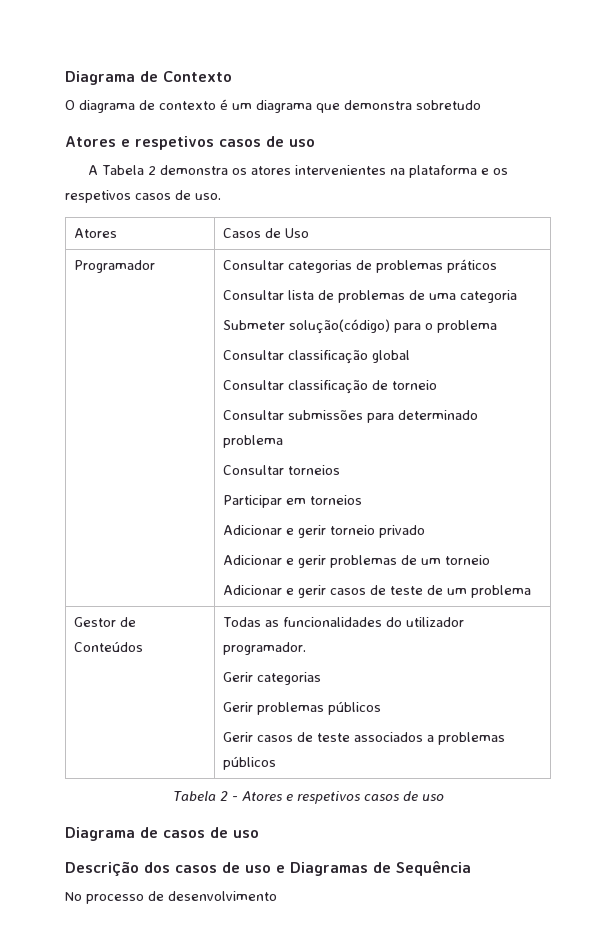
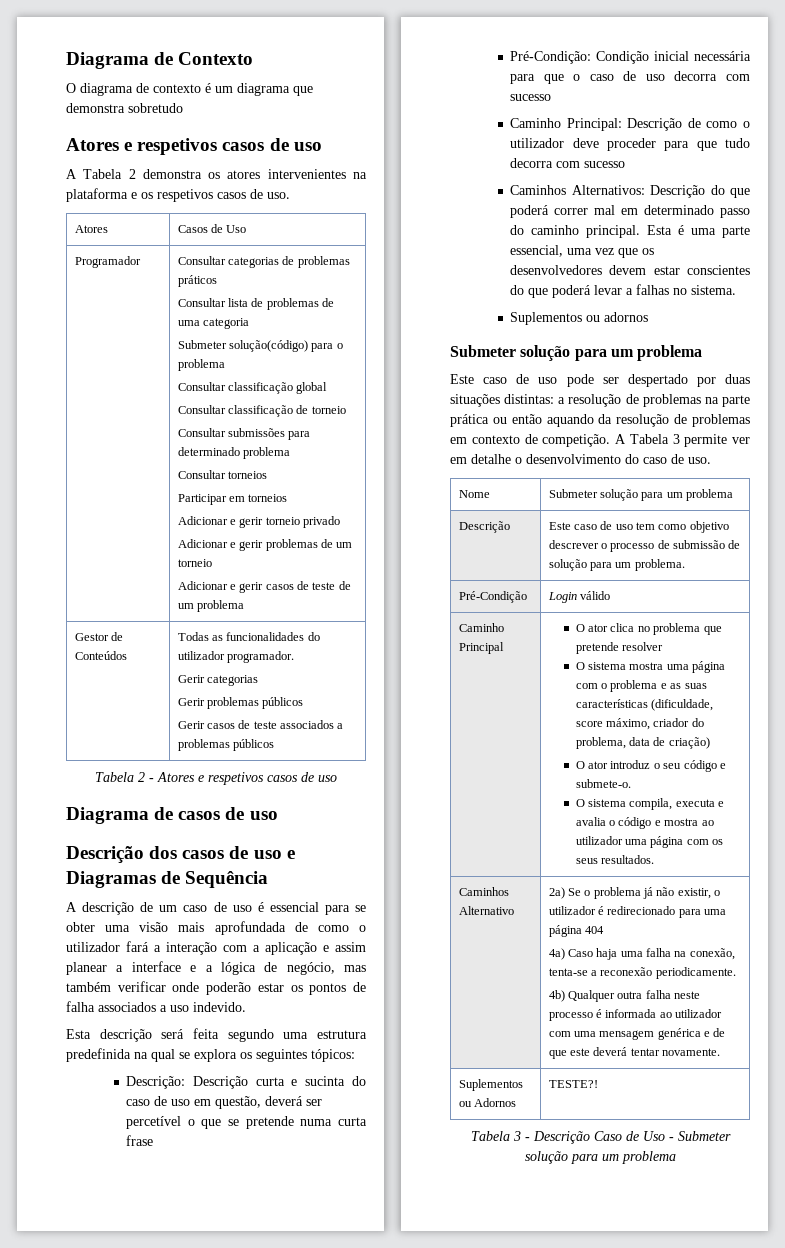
[65,891,277,904] No processo de desenvolvimento -> [66,902,366,915] [66,921,366,935] [66,941,366,955] [66,961,366,975] [66,981,367,995] [66,1001,246,1012] [66,1028,367,1042] [66,1048,355,1062] [126,1076,366,1089] [126,1096,323,1109] [126,1116,368,1129] [126,1135,154,1146] [510,51,751,64] [510,71,750,84] [510,94,552,101] [510,118,750,131] [510,138,750,151] [510,158,626,168] [510,185,750,198] [510,205,750,218] [510,225,750,238] [510,245,655,258] [510,265,750,275] [510,284,737,298] [510,312,649,325] [450,345,703,361] [450,374,750,387] [450,394,750,407] [450,414,750,427] [450,434,750,447] [450,454,711,464] [458,490,490,498] [548,489,734,501] [458,521,510,533] [548,521,729,533] [548,540,741,552] [548,559,685,571] [458,591,527,603] [547,591,610,603] [458,623,504,632] [458,642,504,654] [575,623,722,635] [575,642,664,654] [575,661,726,673] [575,680,707,692] [575,699,714,711] [575,718,704,730] [575,737,710,749] [575,760,726,772] [575,779,631,788] [575,798,725,810] [575,817,714,829] [575,836,724,848] [575,855,655,864] [458,887,509,896] [458,906,514,915] [548,887,721,899] [548,906,727,918] [548,925,604,937] [548,948,735,960] [548,967,736,979] [548,990,701,1002] [548,1009,723,1021] [548,1028,726,1040] [548,1047,721,1059] [458,1079,523,1091] [458,1098,516,1107] [548,1080,598,1088] [470,1131,731,1144] [524,1151,676,1164] A descrição de um caso de uso é essencial para se obter uma visão mais aprofundada de como o utilizador fará a interação com a aplicação e assim planear a interface e a lógica de negócio, mas também verificar onde poderão estar os pontos de falha associados a uso indevido. // Esta descrição será feita segundo uma estrutura predefinida na qual se explora os seguintes tópicos: // Descrição: Descrição curta e sucinta do caso de uso em questão, deverá ser percetível o que se pretende numa curta frase // Pré-Condição: Condição inicial necessária para que o caso de uso decorra com sucesso // Caminho Principal: Descrição de como o utilizador deve proceder para que tudo decorra com sucesso // Caminhos Alternativos: Descrição do que poderá correr mal em determinado passo do caminho principal. Esta é uma parte essencial, uma vez que os desenvolvedores devem estar conscientes do que poderá levar a falhas no sistema. // Suplementos ou adornos // Submeter solução para um problema // Este caso de uso pode ser despertado por duas situações distintas: a resolução de problemas na parte prática ou então aquando da resolução de problemas em contexto de competição. A Tabela 3 permite ver em detalhe o desenvolvimento do caso de uso. // Nome | Submeter solução para um problema // Descrição | Este caso de uso tem como objetivo descrever o processo de submissão de solução para um problema. // Pré-Condição | Login válido // Caminho Principal | O ator clica no problema que pretende resolver // O sistema mostra uma página com o problema e as suas características (dificuldade, score máximo, criador do problema, data de criação) // O ator introduz o seu código e submete-o. // O sistema compila, executa e avalia o código e mostra ao utilizador uma página com os seus resultados. // Caminhos Alternativo | 2a) Se o problema já não existir, o utilizador é redirecionado para uma página 404 // 4a) Caso haja uma falha na conexão, tenta-se a reconexão periodicamente. // 4b) Qualquer outra falha neste processo é informada ao utilizador com uma mensagem genérica e de que este deverá tentar novamente. // Suplementos ou Adornos | TESTE?! // Tabela 3 - Descrição Caso de Uso - Submeter solução para um problema

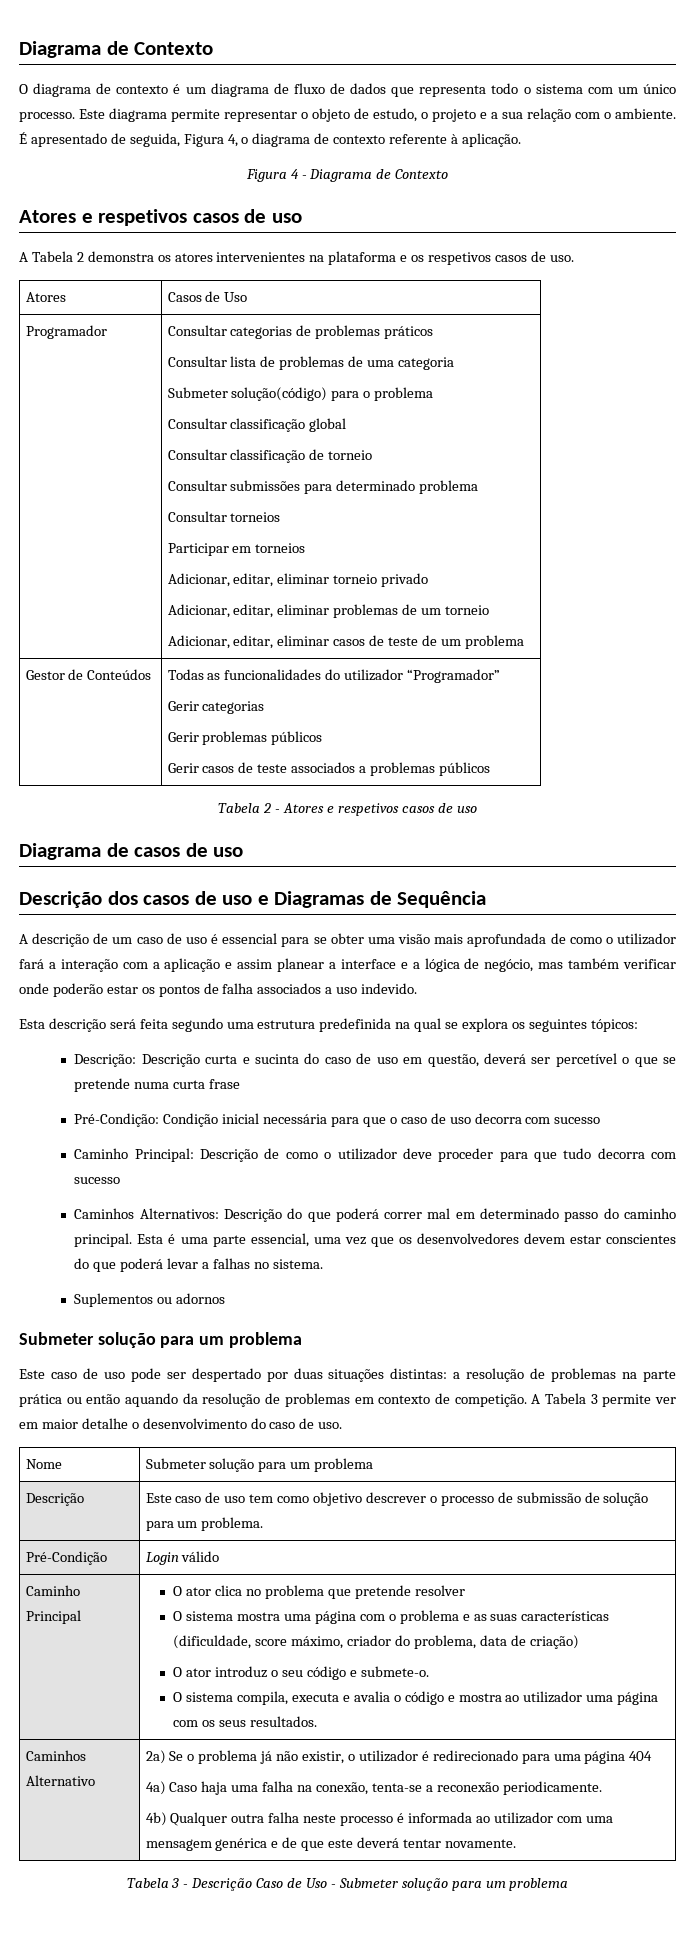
[293,86,313,96] [66,103,183,113] que demonstra sobretudo -> [273,83,676,97] [19,108,676,122] [19,132,521,147] [245,169,449,182] de fluxo de dados que representa todo o sistema com um único processo. Este diagrama permite representar o objeto de estudo, o projeto e a sua relação com o ambiente. É apresentado de seguida, Figura 4, o diagrama de contexto referente à aplicação. // Figura 4 - Diagrama de Contexto
[177,516,264,528] Adicionar e gerir -> [167,573,330,587] Adicionar, editar, eliminar
[177,539,264,551] Adicionar e gerir -> [167,604,330,618] Adicionar, editar, eliminar
[177,581,264,593] Adicionar e gerir -> [167,635,330,649] Adicionar, editar, eliminar
[226,651,294,663] programador. -> [407,669,501,683] “Programador”
(467, 460) none -> [41,1419,78,1429] maior
[458,1079,523,1091] [458,1098,516,1107] [548,1080,598,1088] // Suplementos ou Adornos | TESTE?! -> (516, 1843) none

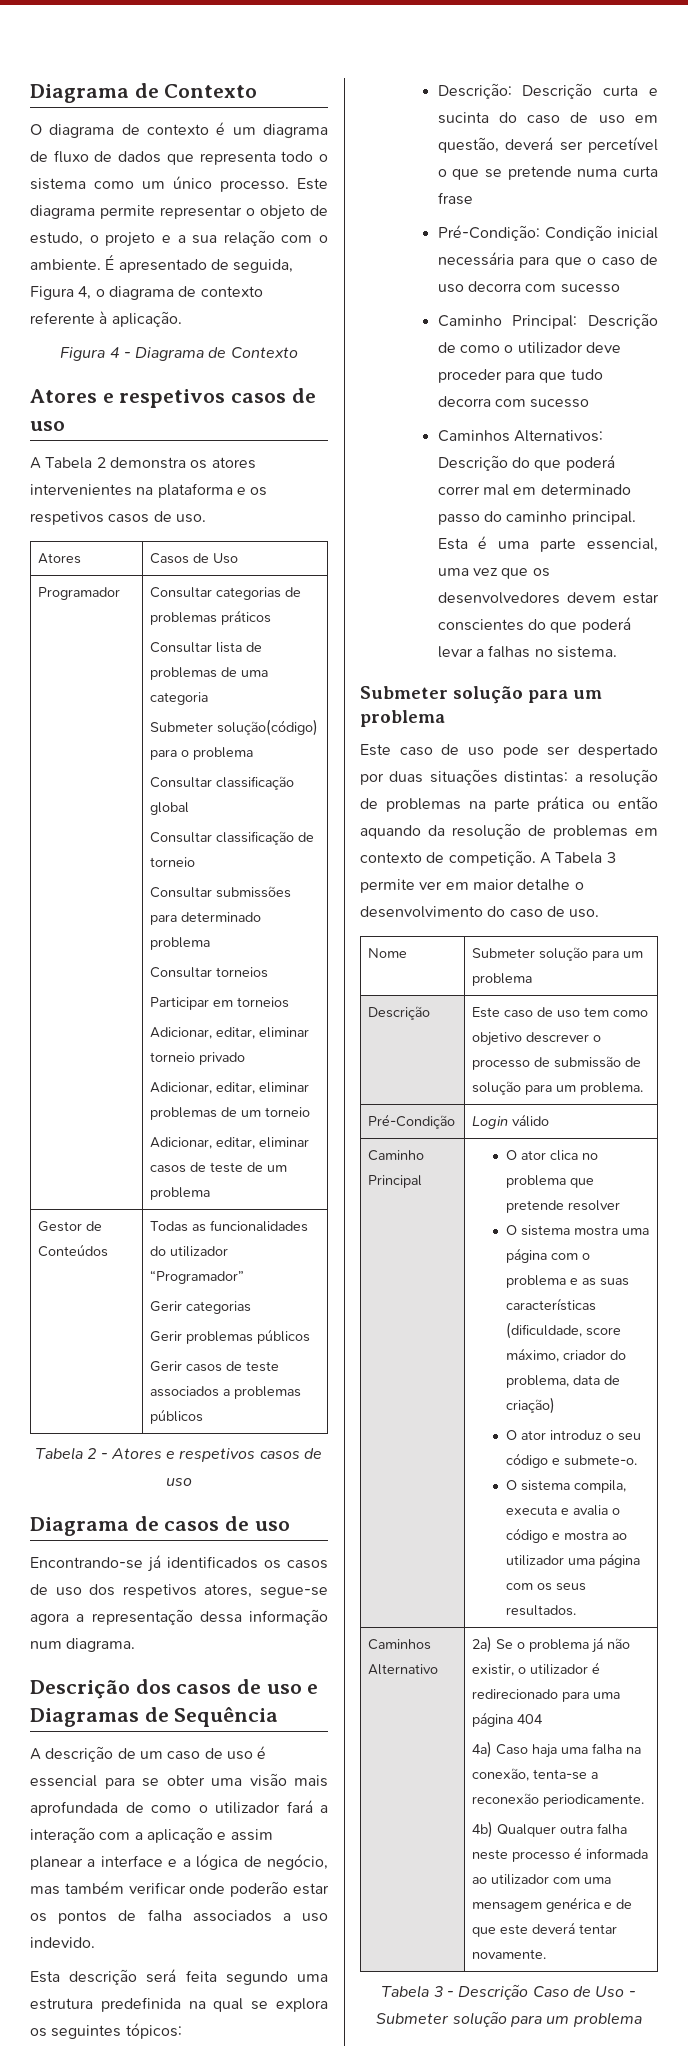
[587,87,613,94] com -> [94,181,134,189] como
(244, 852) none -> [30,1555,328,1572] [30,1584,328,1598] [30,1609,328,1625] [30,1638,136,1652] // Encontrando-se já identificados os casos de uso dos respetivos atores, segue-se agora a representação dessa informação num diagrama.
[74,1293,226,1307] // Suplementos ou adornos -> (617, 652) none

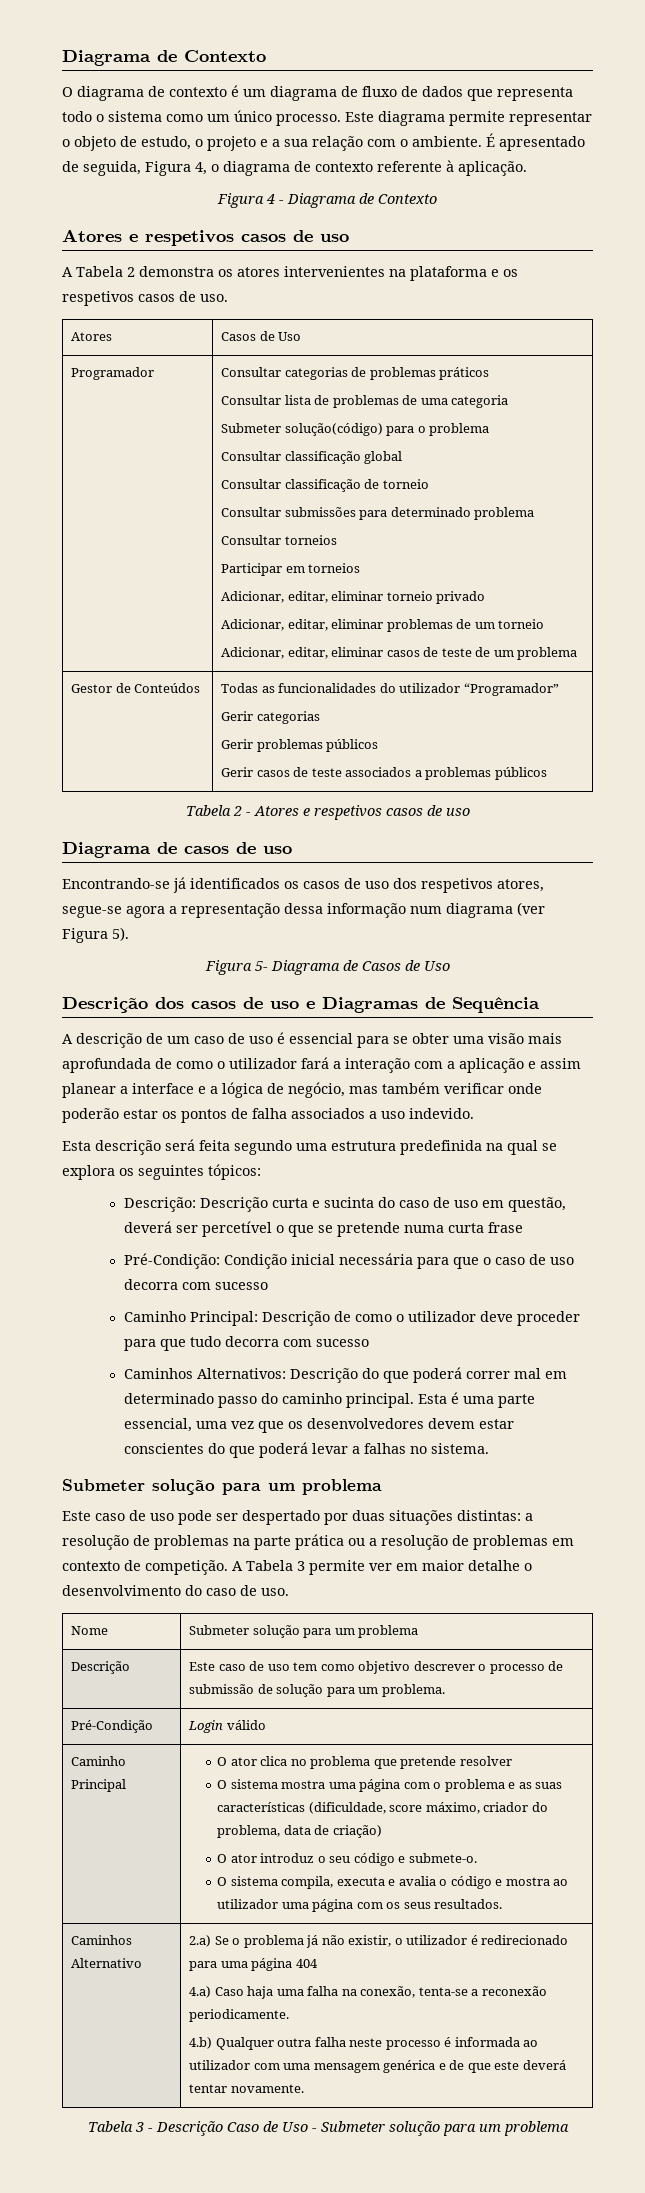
[66,1638,136,1652] diagrama. -> [446,902,545,918] [62,927,129,943] [204,960,450,975] diagrama (ver Figura 5). // Figura 5- Diagrama de Casos de Uso
[618,796,658,809] [360,825,445,839] então aquando da -> [369,1538,377,1546] a
[471,1636,492,1653] 2a) -> [189,1935,212,1947] 2.a)
[471,1741,492,1758] 4a) -> [189,1986,212,1998] 4.a)
[471,1821,493,1838] 4b) -> [189,2037,213,2049] 4.b)

